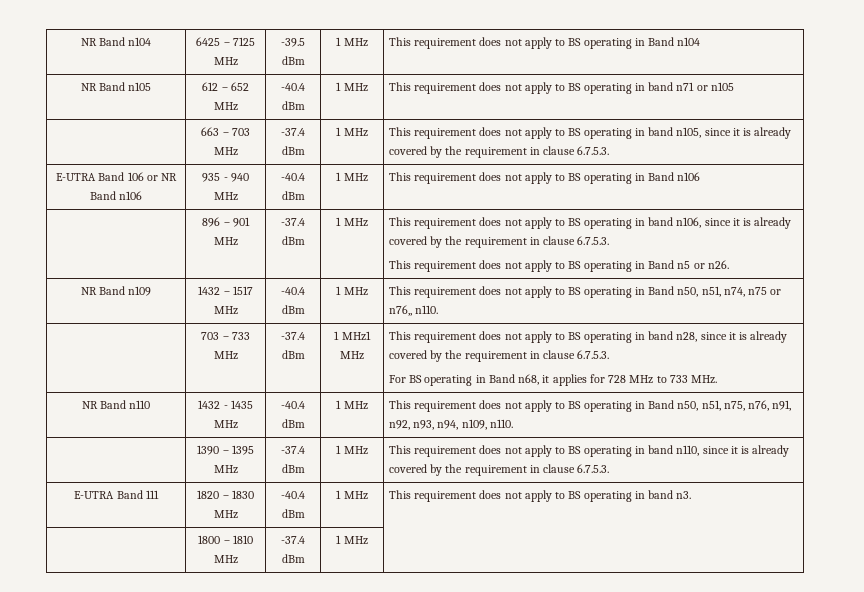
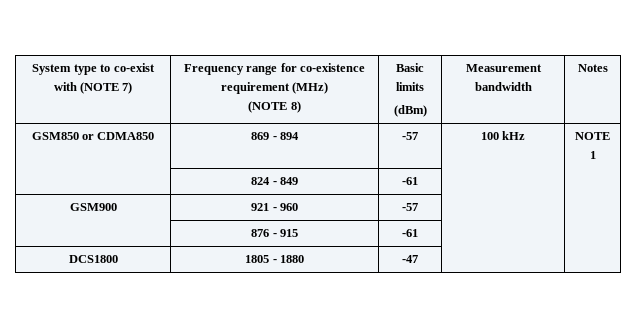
[80,37,152,46] [196,37,255,46] [213,57,238,66] [281,38,305,47] [281,56,305,65] [336,37,368,47] [389,37,701,49] [80,82,152,91] [202,82,249,91] [213,102,238,111] [281,83,305,91] [281,101,305,110] [336,82,368,92] [389,82,734,94] [201,127,250,136] [213,147,238,156] [281,128,305,136] [281,146,305,155] [336,127,368,137] [389,127,792,139] [389,146,610,158] [56,172,177,181] [89,191,143,200] [202,173,249,182] [213,192,238,201] [281,173,305,181] [281,191,305,200] [336,172,368,182] [389,172,701,184] [202,217,250,227] [213,237,238,246] [281,218,305,226] [281,236,305,245] [336,217,368,227] [389,217,792,229] [389,236,610,248] [389,260,729,272] [80,286,152,296] [198,286,253,295] [213,306,238,315] [281,287,305,295] [281,305,305,314] [336,286,368,296] [389,286,782,298] [389,305,439,316] [201,332,250,340] [213,351,238,360] [281,332,305,340] [281,350,305,359] [334,331,371,341] [340,351,364,360] [389,331,788,343] [389,350,610,362] [389,374,718,386] [81,400,151,409] [198,400,253,409] [213,420,238,429] [281,401,305,409] [281,419,305,428] [336,400,368,410] [389,400,792,412] [389,419,513,430] [197,445,254,455] [213,465,238,474] [281,446,305,454] [281,464,305,473] [336,445,368,455] [389,445,790,457] [389,464,610,476] [74,490,159,499] [197,490,254,499] [213,510,238,519] [281,491,305,499] [281,509,305,518] [336,490,368,500] [389,490,692,502] [198,535,253,544] [213,555,238,564] [281,536,305,544] [281,554,305,563] [336,535,368,545] NR Band n104 | 6425 – 7125 MHz | -39.5 dBm | 1 MHz | This requirement does not apply to BS operating in Band n104 // NR Band n105 | 612 – 652 MHz | -40.4 dBm | 1 MHz | This requirement does not apply to BS operating in band n71 or n105 // | 663 – 703 MHz | -37.4 dBm | 1 MHz | This requirement does not apply to BS operating in band n105, since it is already covered by the requirement in clause 6.7.5.3. // E-UTRA Band 106 or NR Band n106 | 935 - 940 MHz | -40.4 dBm | 1 MHz | This requirement does not apply to BS operating in Band n106 // | 896 – 901 MHz | -37.4 dBm | 1 MHz | This requirement does not apply to BS operating in band n106, since it is already covered by the requirement in clause 6.7.5.3. // This requirement does not apply to BS operating in Band n5 or n26. // NR Band n109 | 1432 – 1517 MHz | -40.4 dBm | 1 MHz | This requirement does not apply to BS operating in Band n50, n51, n74, n75 or n76,, n110. // | 703 – 733 MHz | -37.4 dBm | 1 MHz1 MHz | This requirement does not apply to BS operating in band n28, since it is already covered by the requirement in clause 6.7.5.3. // For BS operating in Band n68, it applies for 728 MHz to 733 MHz. // NR Band n110 | 1432 - 1435 MHz | -40.4 dBm | 1 MHz | This requirement does not apply to BS operating in Band n50, n51, n75, n76, n91, n92, n93, n94, n109, n110. // | 1390 – 1395 MHz | -37.4 dBm | 1 MHz | This requirement does not apply to BS operating in band n110, since it is already covered by the requirement in clause 6.7.5.3. // E-UTRA Band 111 | 1820 – 1830 MHz | -40.4 dBm | 1 MHz | This requirement does not apply to BS operating in band n3. // | 1800 – 1810 MHz | -37.4 dBm | 1 MHz -> [32,63,155,75] [53,82,133,94] [183,63,366,75] [220,82,329,94] [248,101,301,113] [396,63,424,72] [396,82,424,91] [393,105,427,117] [465,64,542,72] [474,82,532,91] [577,64,608,72] [31,132,155,140] [251,132,299,140] [402,132,418,140] [480,131,526,140] [575,132,610,140] [589,151,596,159] [251,177,298,185] [402,177,418,185] [69,203,117,211] [251,203,298,211] [402,203,418,211] [251,229,298,237] [402,229,418,237] [68,255,118,263] [245,255,304,263] [402,255,418,263] System type to co-exist with (NOTE 7) | Frequency range for co-existence requirement (MHz) // (NOTE 8) | Basic limits // (dBm) | Measurement bandwidth | Notes // GSM850 or CDMA850 | 869 - 894 | -57 | 100 kHz | NOTE 1 // | 824 - 849 | -61 | | // GSM900 | 921 - 960 | -57 | | // | 876 - 915 | -61 | | // DCS1800 | 1805 - 1880 | -47 |

